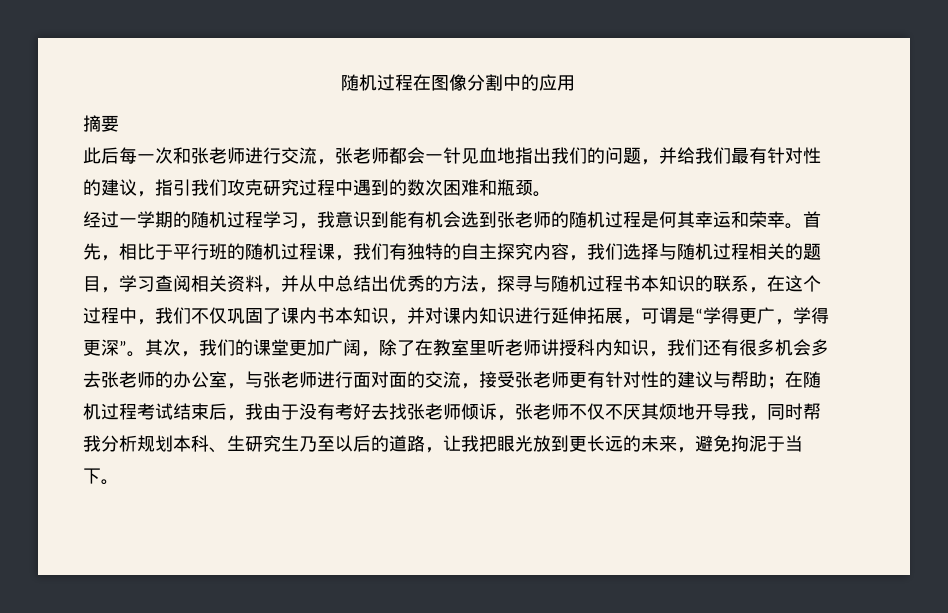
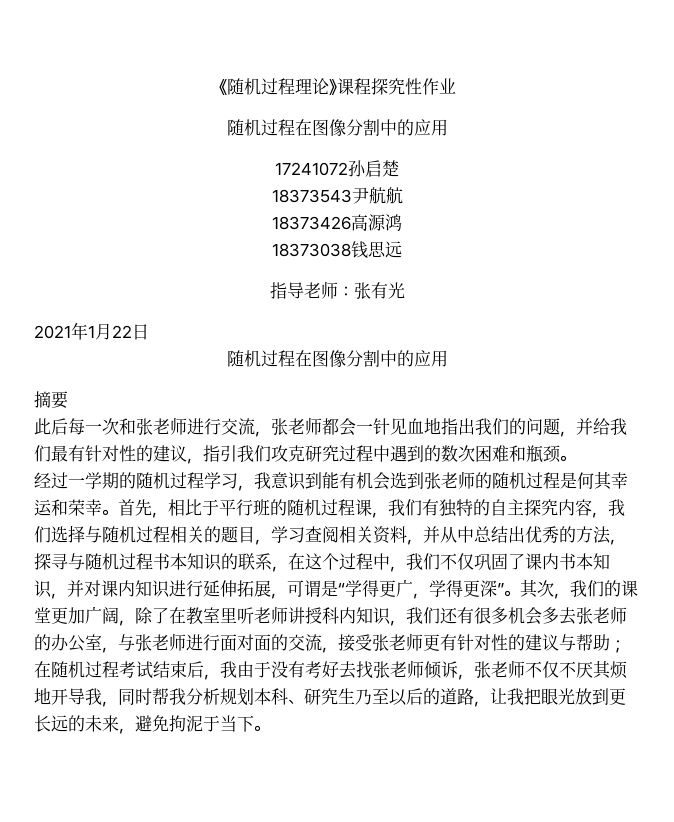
(341, 82) none -> [218,78,456,95] [226,119,448,137] [275,160,399,177] [271,187,403,204] [272,214,402,231] [272,241,402,259] [269,281,405,299] [34,322,149,340] 《随机过程理论》课程探究性作业 // 随机过程在图像分割中的应用 // 17241072孙启楚 // 18373543尹航航 // 18373426高源鸿 // 18373038钱思远 // 指导老师：张有光 // 2021年1月22日 //
[227,435,245,451] 生 -> (304, 701) none

